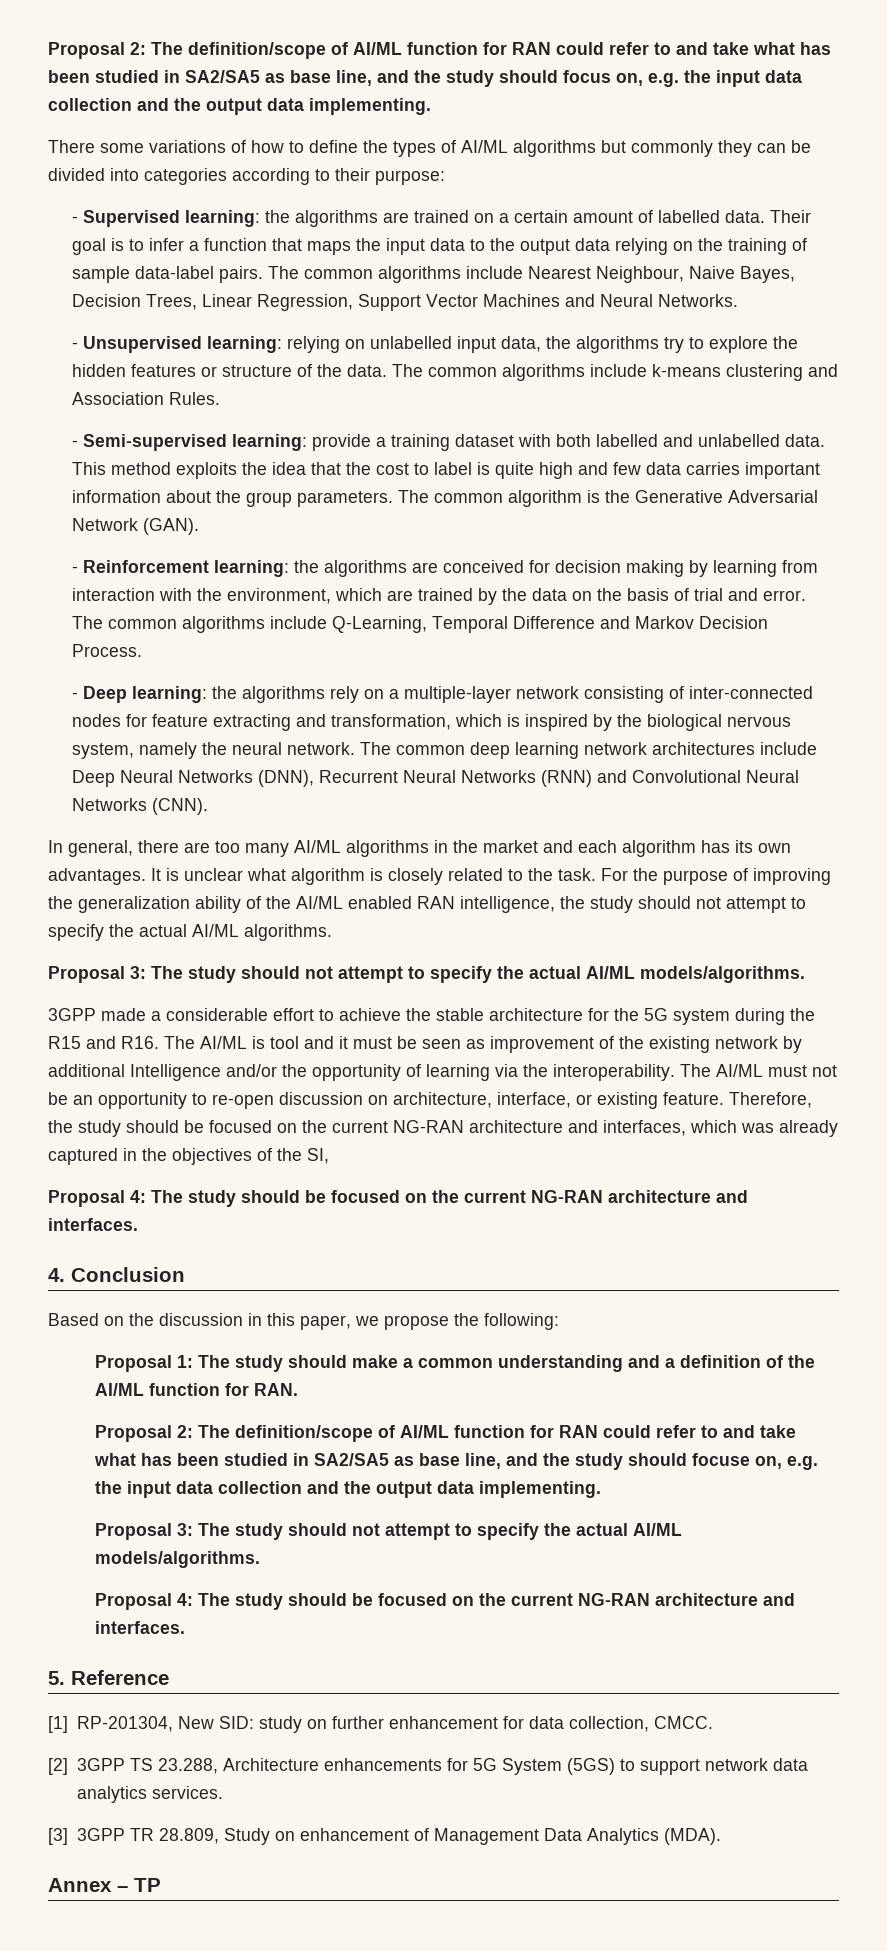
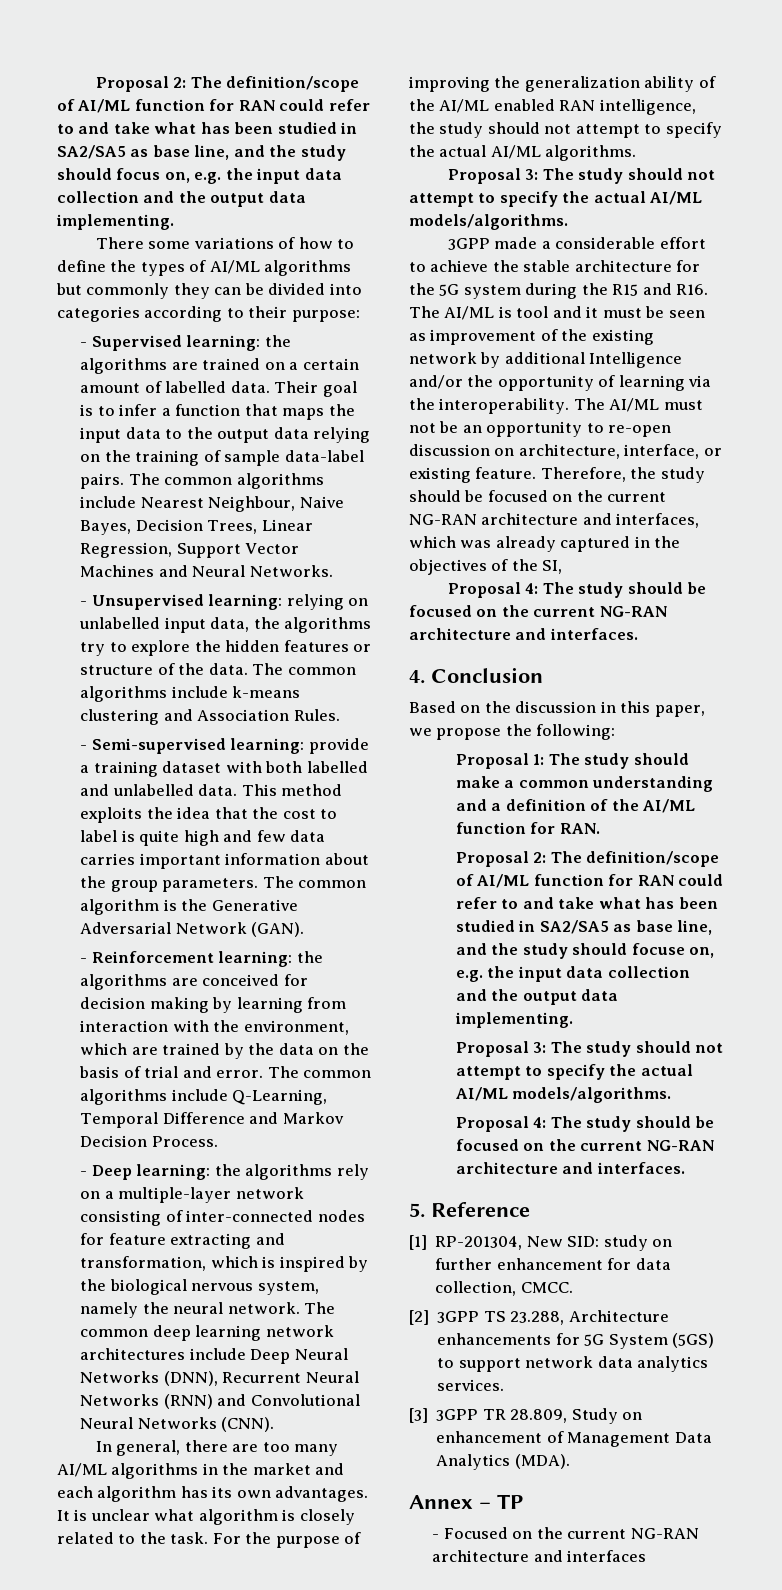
(161, 1885) none -> [432,1527,699,1539] [432,1550,647,1562] // - Focused on the current NG-RAN architecture and interfaces

